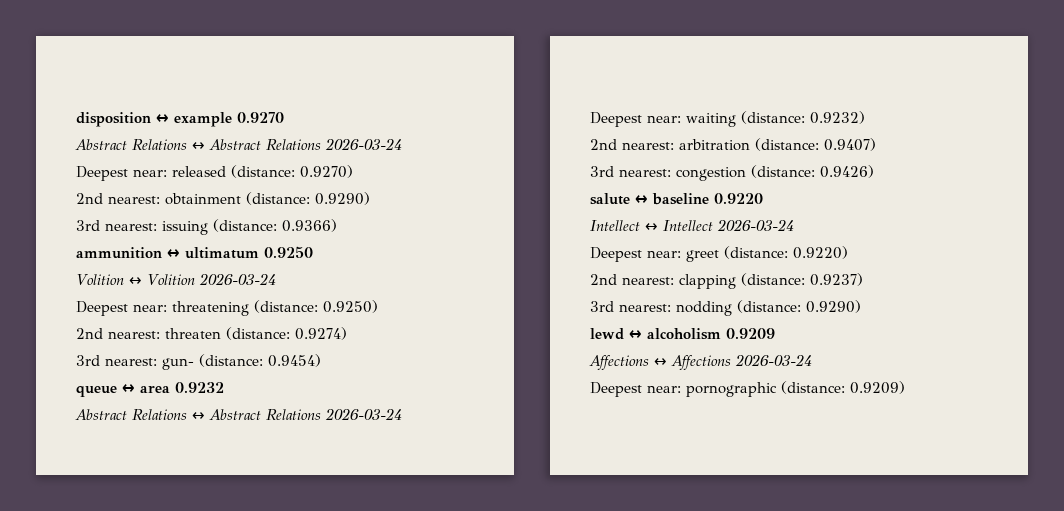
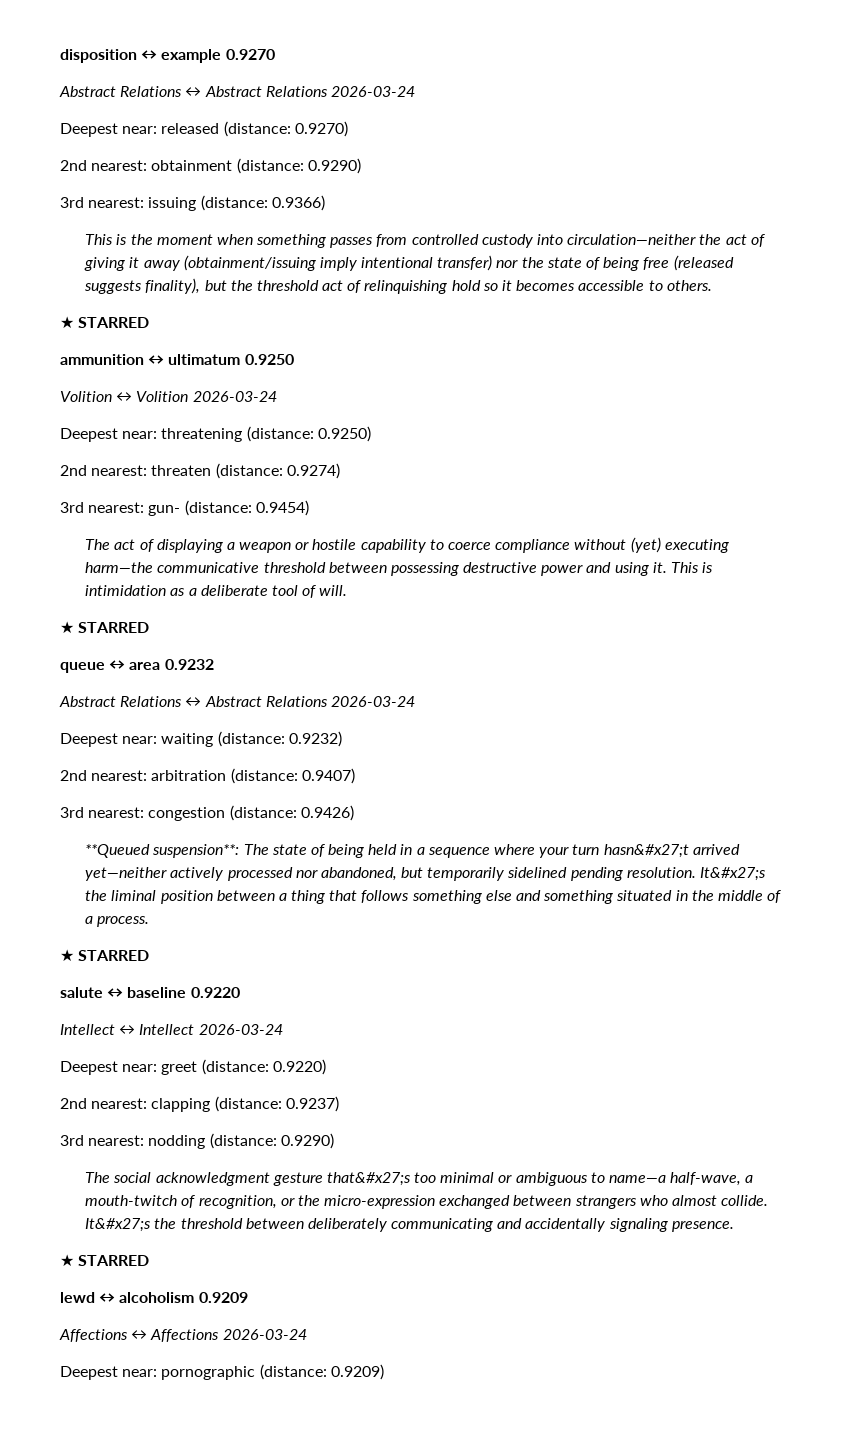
(337, 225) none -> [85,234,765,248] [84,255,734,271] [84,278,712,294] [60,316,150,329] // This is the moment when something passes from controlled custody into circulation—neither the act of giving it away (obtainment/issuing imply intentional transfer) nor the state of being free (released suggests finality), but the threshold act of relinquishing hold so it becomes accessible to others. // ★ STARRED
(321, 360) none -> [85,537,729,553] [85,562,714,576] [85,585,348,598] [60,621,150,634] // The act of displaying a weapon or hostile capability to coerce compliance without (yet) executing harm—the communicative threshold between possessing destructive power and using it. This is intimidation as a deliberate tool of will. // ★ STARRED
(874, 171) none -> [85,844,740,858] [85,867,767,881] [85,890,782,904] [85,915,150,927] [60,949,150,962] // **Queued suspension**: The state of being held in a sequence where your turn hasn&#x27;t arrived yet—neither actively processed nor abandoned, but temporarily sidelined pending resolution. It&#x27;s the liminal position between a thing that follows something else and something situated in the middle of a process. // ★ STARRED
(861, 306) none -> [85,1172,754,1186] [85,1195,769,1209] [85,1218,734,1232] [60,1254,150,1267] // The social acknowledgment gesture that&#x27;s too minimal or ambiguous to name—a half-wave, a mouth-twitch of recognition, or the micro-expression exchanged between strangers who almost collide. It&#x27;s the threshold between deliberately communicating and accidentally signaling presence. // ★ STARRED

